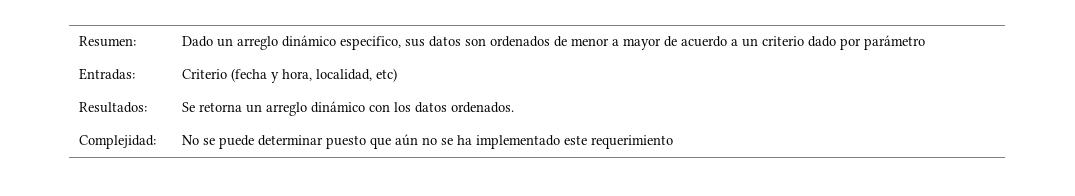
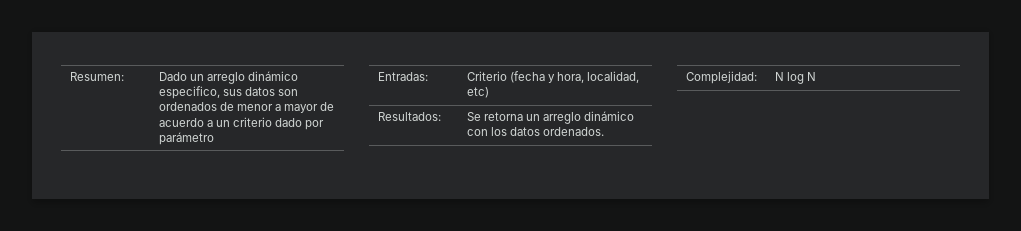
[181,134,673,149] No se puede determinar puesto que aún no se ha implementado este requerimiento -> [774,72,816,84] N log N

